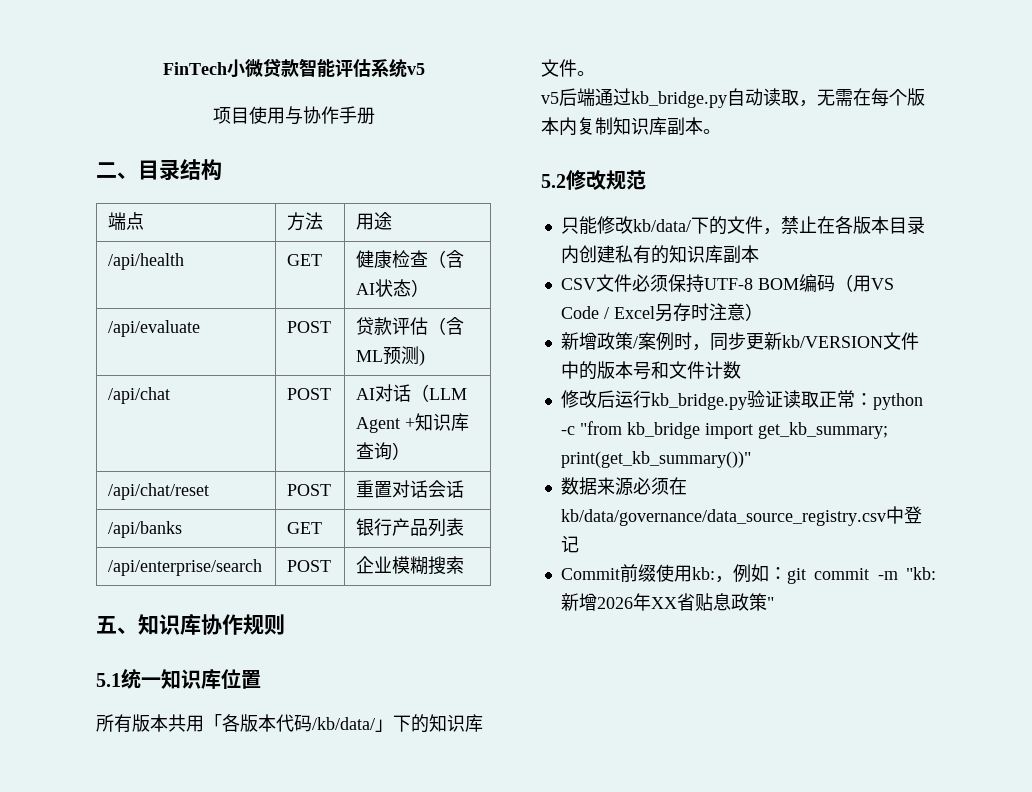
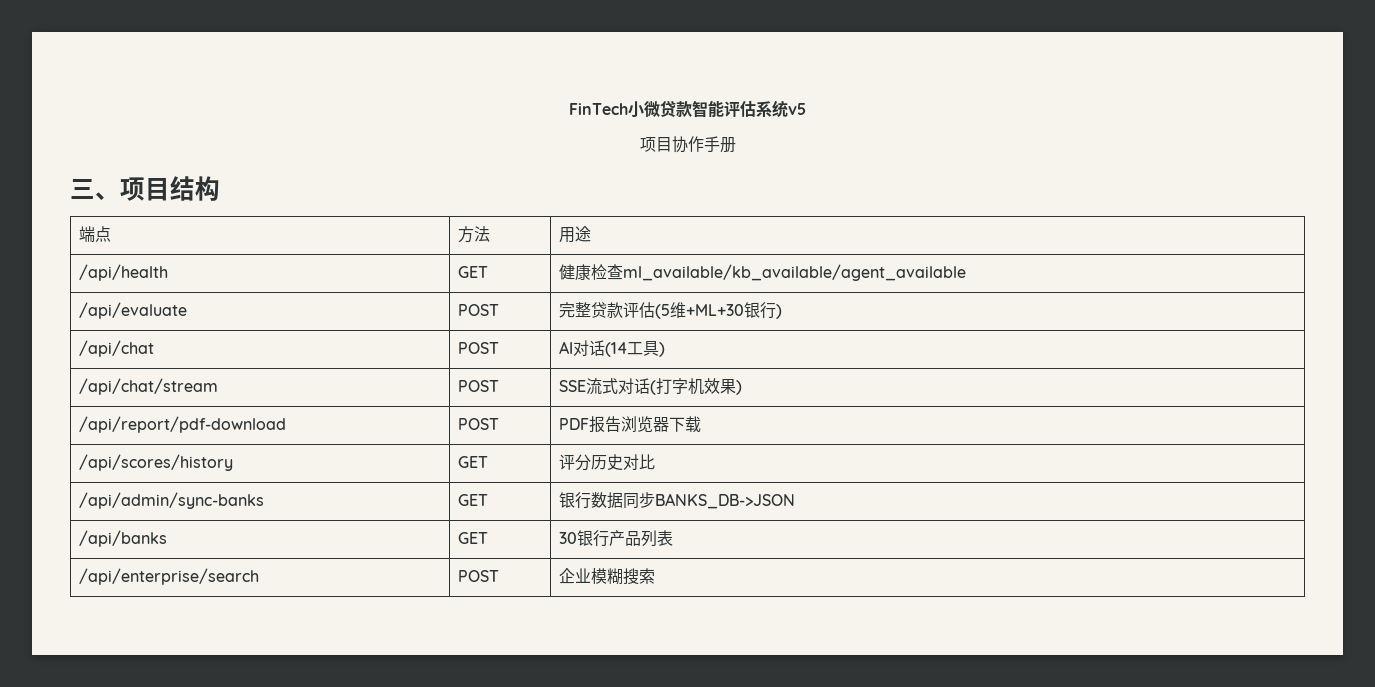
[248,106,303,125] 使用与 -> (672, 144) none
[96,159,180,181] 二、目录 -> [70,177,170,201] 三、项目
[428,250,465,268] [356,279,430,297] （含AI状态） -> [622,264,966,281] ml_available/kb_available/agent_available
(332, 327) none -> [558,302,591,318] 完整
[428,317,465,335] [356,346,420,365] （含ML预测 -> [654,302,776,319] (5维+ML+30银行
[411,384,468,402] [356,413,470,433] [356,442,411,460] [108,483,210,500] [287,484,332,496] [356,480,465,498] （LLM Agent +知识库查询） // /api/chat/reset | POST | 重置对话会话 -> [604,341,665,357] [78,378,218,395] [457,380,499,392] [558,378,742,395] [78,416,286,433] [457,418,499,430] [558,416,701,433] [78,454,233,471] [457,456,488,468] [558,454,655,471] [78,492,264,509] [457,494,488,506] [558,492,795,509] (14工具) // /api/chat/stream | POST | SSE流式对话(打字机效果) // /api/report/pdf-download | POST | PDF报告浏览器下载 // /api/scores/history | GET | 评分历史对比 // /api/admin/sync-banks | GET | 银行数据同步BANKS_DB->JSON
(323, 528) none -> [558,532,577,544] 30
[96,614,285,635] [96,668,261,689] [96,714,483,733] [541,59,595,77] [541,88,925,108] [541,117,721,136] [541,170,646,190] [560,216,925,235] [560,245,759,264] [560,274,894,293] [560,303,763,322] [560,332,919,351] [560,361,741,380] [560,390,923,410] [560,421,888,439] [560,451,751,468] [560,477,687,496] [560,506,922,526] [560,535,579,553] [560,564,936,584] [560,593,774,611] // 五、知识库协作规则 // 5.1统一知识库位置 // 所有版本共用「各版本代码/kb/data/」下的知识库文件。 // v5后端通过kb_bridge.py自动读取，无需在每个版本内复制知识库副本。 // 5.2修改规范 // 只能修改kb/data/下的文件，禁止在各版本目录内创建私有的知识库副本 // CSV文件必须保持UTF-8 BOM编码（用VS Code / Excel另存时注意） // 新增政策/案例时，同步更新kb/VERSION文件中的版本号和文件计数 // 修改后运行kb_bridge.py验证读取正常：python -c "from kb_bridge import get_kb_summary; print(get_kb_summary())" // 数据来源必须在kb/data/governance/data_source_registry.csv中登记 // Commit前缀使用kb:，例如：git commit -m "kb:新增2026年XX省贴息政策" -> (655, 576) none

